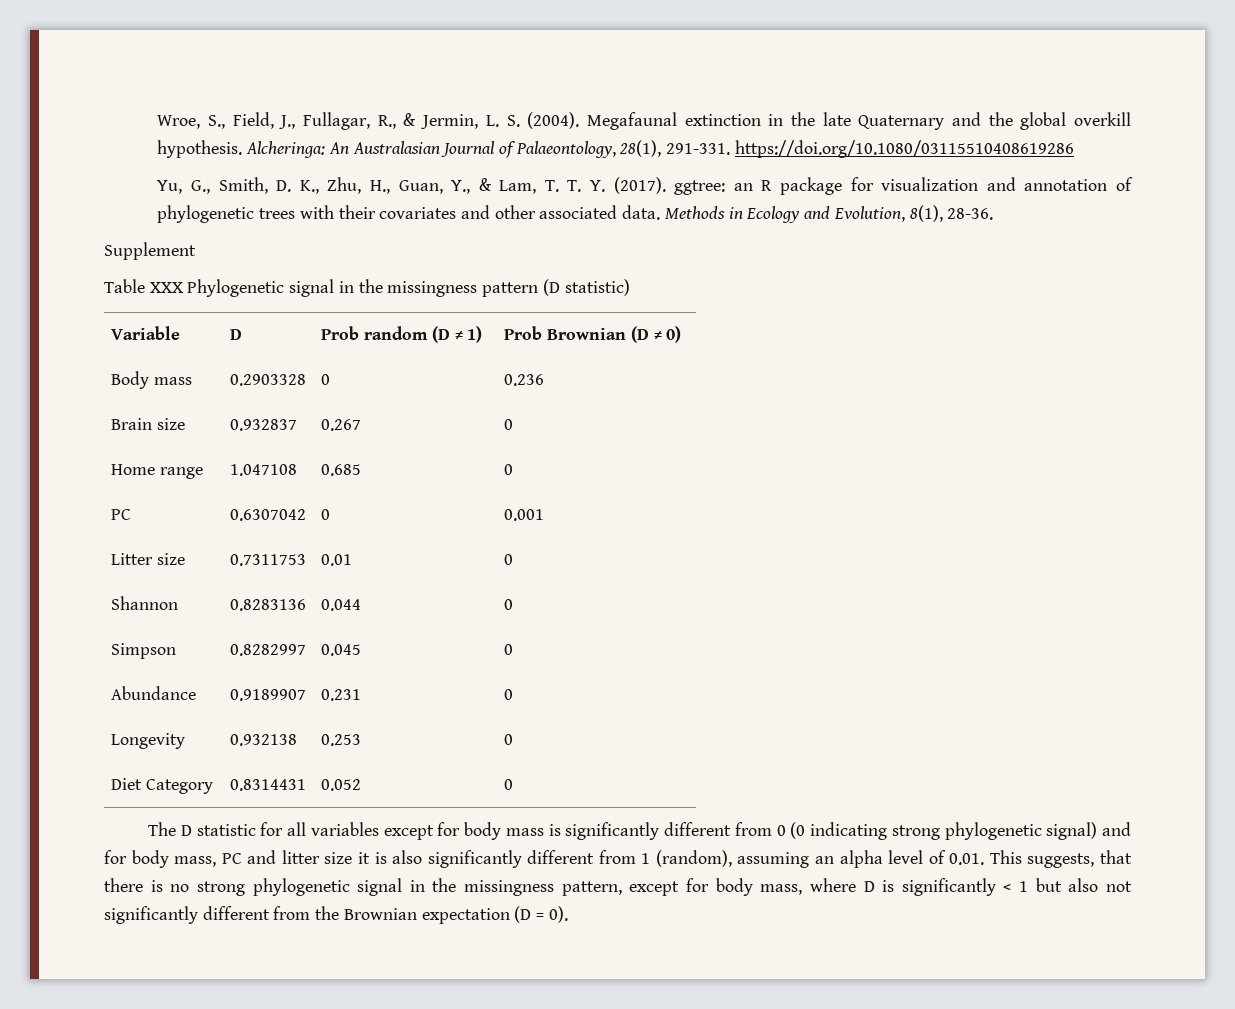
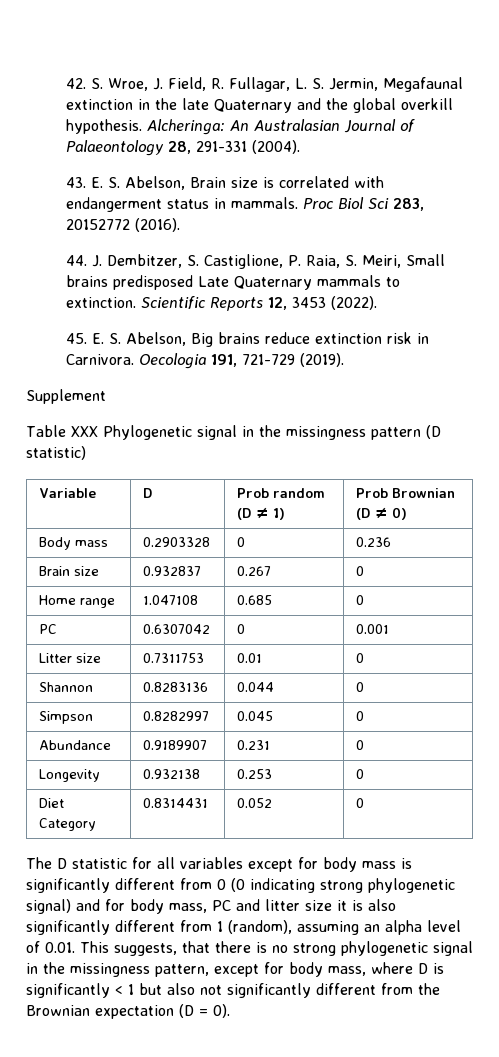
[157,112,479,130] Wroe, S., Field, J., Fullagar, R., & Jermin, -> [65,77,290,92] 42. S. Wroe, J. Field, R. Fullagar,
[527,112,580,129] (2004). -> [328,78,378,91] Jermin,
[515,140,1074,158] [157,177,1133,195] [157,205,994,223] Palaeontology, 28(1), 291-331. https://doi.org/10.1080/03115510408619286 // Yu, G., Smith, D. K., Zhu, H., Guan, Y., & Lam, T. T. Y. (2017). ggtree: an R package for visualization and annotation of phylogenetic trees with their covariates and other associated data. Methods in Ecology and Evolution, 8(1), 28-36. -> [65,140,300,156] [65,176,384,190] [65,197,424,212] [65,218,180,232] [65,254,445,269] [65,275,400,290] [65,296,377,311] [65,332,429,347] [65,353,344,369] Palaeontology 28, 291-331 (2004). // 43. E. S. Abelson, Brain size is correlated with endangerment status in mammals. Proc Biol Sci 283, 20152772 (2016). // 44. J. Dembitzer, S. Castiglione, P. Raia, S. Meiri, Small brains predisposed Late Quaternary mammals to extinction. Scientific Reports 12, 3453 (2022). // 45. E. S. Abelson, Big brains reduce extinction risk in Carnivora. Oecologia 191, 721-729 (2019).

